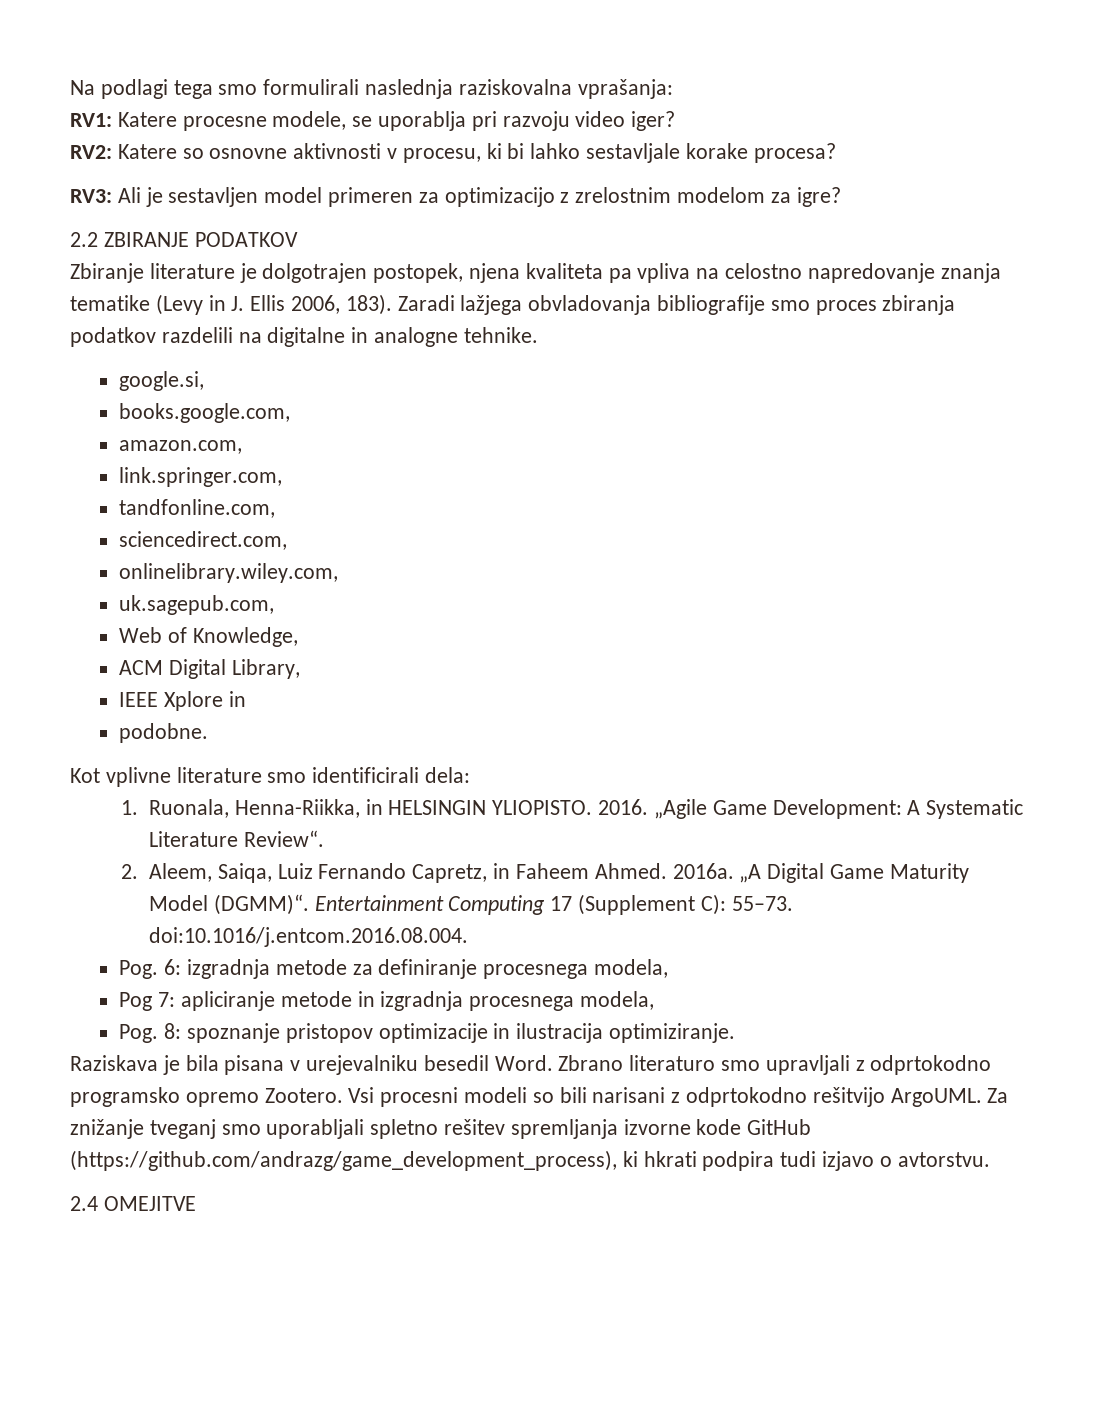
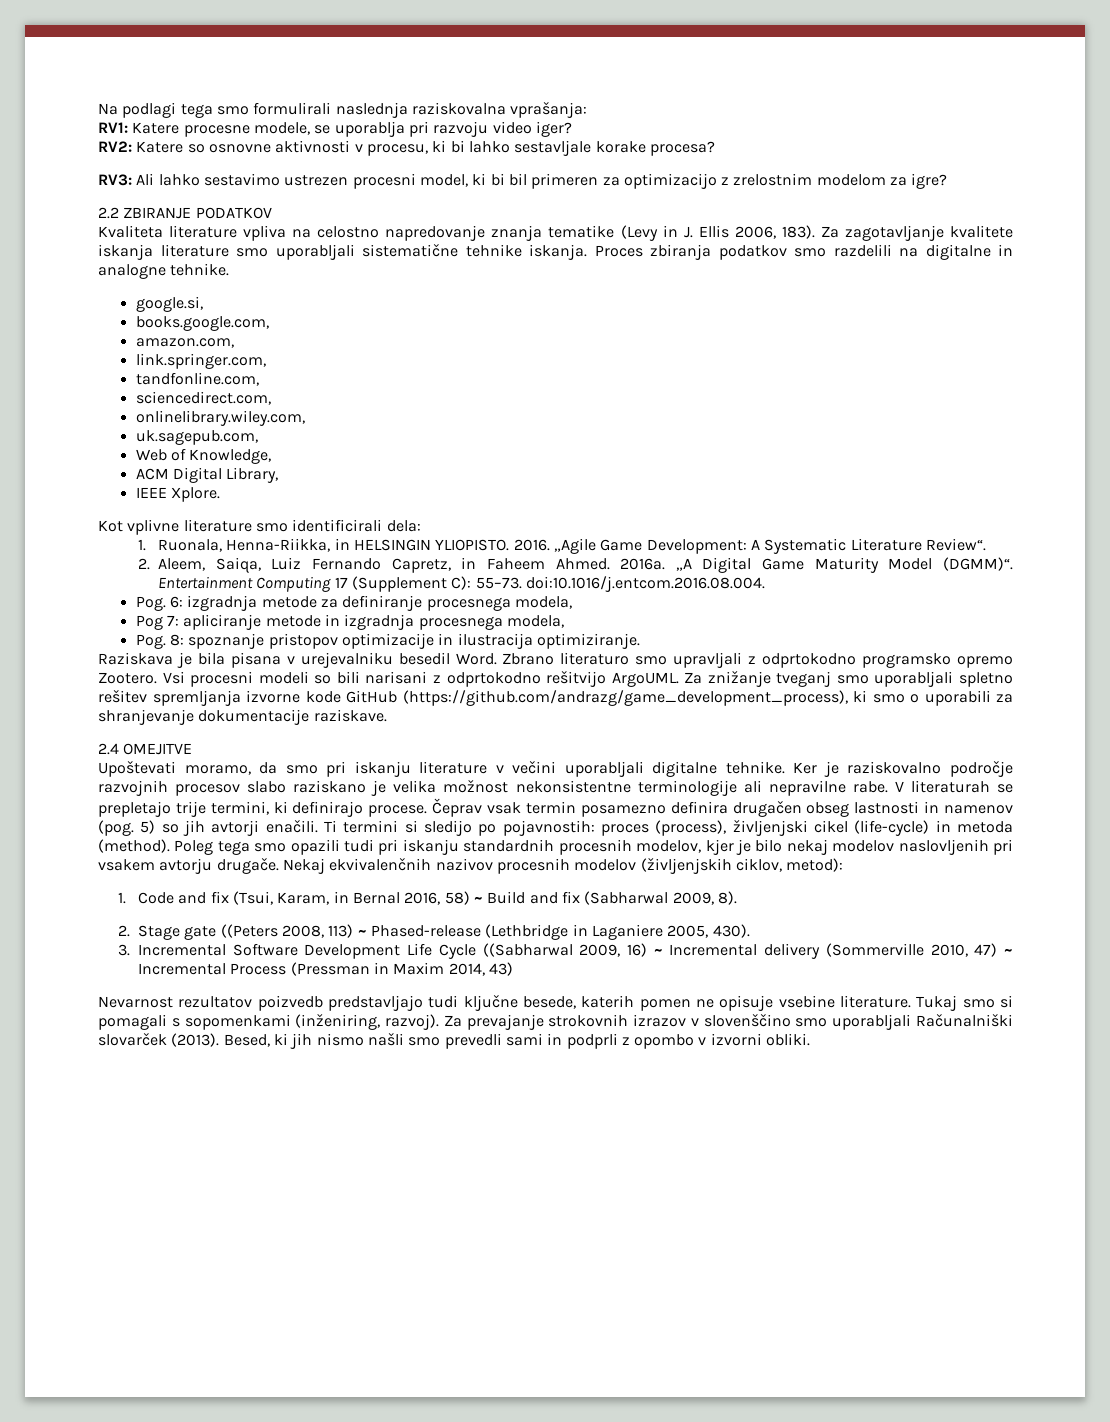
[145,187,323,207] je sestavljen model -> [158,173,527,189] lahko sestavimo ustrezen procesni model, ki bi bil
[70,263,632,283] Zbiranje literature je dolgotrajen postopek, njena kvaliteta pa -> [98,225,238,238] Kvaliteta literature
[397,295,877,315] Zaradi lažjega obvladovanja bibliografije smo proces -> [820,225,1013,241] [98,244,643,260] Za zagotavljanje kvalitete iskanja literature smo uporabljali sistematične tehnike iskanja. Proces
(156, 337) none -> [794,248,826,257] smo
[164,691,246,711] [119,723,209,743] Xplore in // podobne. -> [170,487,220,502] Xplore.
[643,1151,990,1171] [70,1196,196,1211] hkrati podpira tudi izjavo o avtorstvu. // 2.4 OMEJITVE -> [872,690,1013,706] [98,709,387,725] [98,743,193,755] [98,761,1013,777] [98,780,1013,796] [98,798,1014,817] [98,820,1014,836] [98,839,1013,855] [98,858,844,874] [118,891,737,905] [118,924,750,940] [118,943,1014,959] [138,962,513,976] [98,995,1014,1011] [98,1014,1013,1030] [98,1033,811,1049] smo o uporabili za shranjevanje dokumentacije raziskave. // 2.4 OMEJITVE // Upoštevati moramo, da smo pri iskanju literature v večini uporabljali digitalne tehnike. Ker je raziskovalno področje razvojnih procesov slabo raziskano je velika možnost nekonsistentne terminologije ali nepravilne rabe. V literaturah se prepletajo trije termini, ki definirajo procese. Čeprav vsak termin posamezno definira drugačen obseg lastnosti in namenov (pog. 5) so jih avtorji enačili. Ti termini si sledijo po pojavnostih: proces (process), življenjski cikel (life-cycle) in metoda (method). Poleg tega smo opazili tudi pri iskanju standardnih procesnih modelov, kjer je bilo nekaj modelov naslovljenih pri vsakem avtorju drugače. Nekaj ekvivalenčnih nazivov procesnih modelov (življenjskih ciklov, metod): // 1. Code and fix (Tsui, Karam, in Bernal 2016, 58) ~ Build and fix (Sabharwal 2009, 8). // 2. Stage gate ((Peters 2008, 113) ~ Phased-release (Lethbridge in Laganiere 2005, 430). // 3. Incremental Software Development Life Cycle ((Sabharwal 2009, 16) ~ Incremental delivery (Sommerville 2010, 47) ~ Incremental Process (Pressman in Maxim 2014, 43) // Nevarnost rezultatov poizvedb predstavljajo tudi ključne besede, katerih pomen ne opisuje vsebine literature. Tukaj smo si pomagali s sopomenkami (inženiring, razvoj). Za prevajanje strokovnih izrazov v slovenščino smo uporabljali Računalniški slovarček (2013). Besed, ki jih nismo našli smo prevedli sami in podprli z opombo v izvorni obliki.

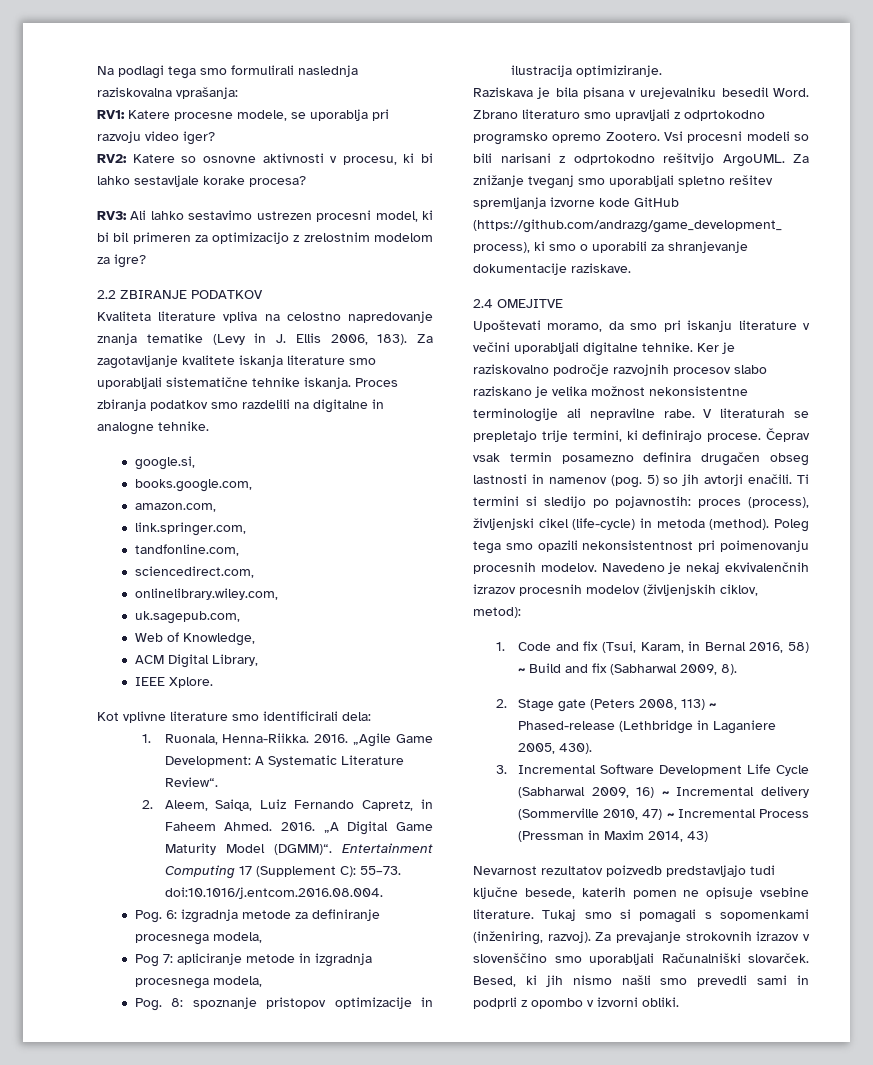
[226,538,510,552] Henna-Riikka, in HELSINGIN YLIOPISTO. -> [222,733,310,743] Henna-Riikka.
[620,558,666,570] 2016a. -> [280,822,315,831] 2016.
[344,839,1013,855] [98,858,493,874] tudi pri iskanju standardnih procesnih modelov, kjer je bilo nekaj modelov naslovljenih pri vsakem avtorju drugače. Nekaj ekvivalenčnih nazivov -> [582,540,809,552] [473,562,809,574] [473,584,516,594] nekonsistentnost pri poimenovanju procesnih modelov. Navedeno je nekaj ekvivalenčnih izrazov
[220,924,278,938] ((Peters -> [590,699,636,710] (Peters
[482,943,573,957] ((Sabharwal -> [518,787,586,798] (Sabharwal
[98,1033,220,1047] slovarček (2013). -> [748,953,809,963] slovarček.

